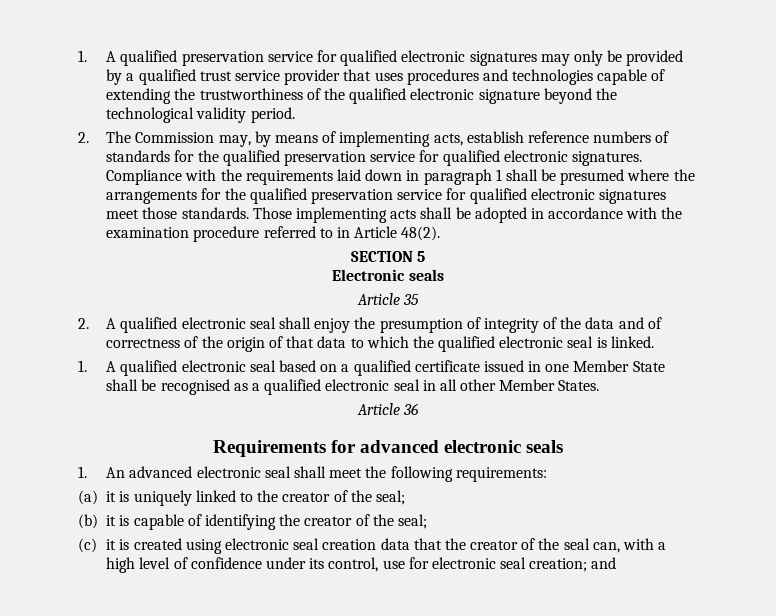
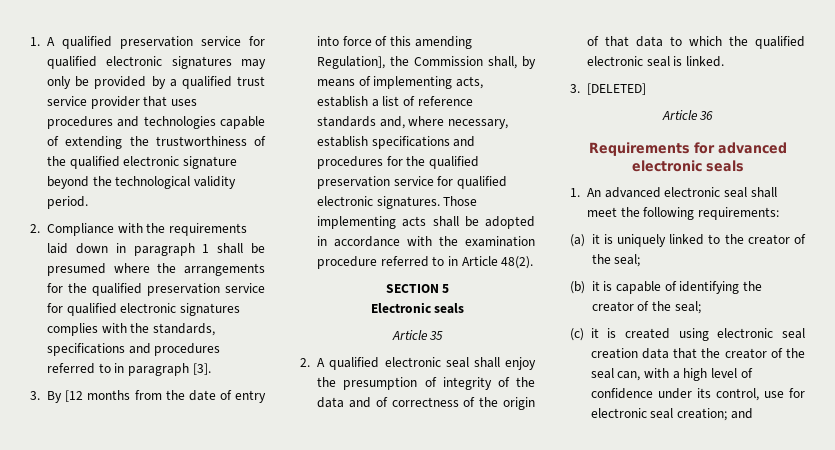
[106,131,670,147] [106,150,642,166] The Commission may, by means of implementing acts, establish reference numbers of standards for the qualified preservation service for qualified electronic signatures. -> (40, 228) none
[106,207,249,219] meet those standards. -> [47,323,216,336] [47,343,221,356] [47,363,211,376] [30,390,266,403] [317,36,472,49] [317,56,536,69] [317,76,484,89] [317,96,473,107] [317,116,509,129] [317,136,476,149] [317,156,480,169] [317,176,508,189] [317,196,440,209] complies with the standards, specifications and procedures referred to in paragraph [3]. // 3. By [12 months from the date of entry into force of this amending Regulation], the Commission shall, by means of implementing acts, establish a list of reference standards and, where necessary, establish specifications and procedures for the qualified preservation service for qualified electronic signatures.
[78,360,665,376] [106,379,600,395] 1. A qualified electronic seal based on a qualified certificate issued in one Member State shall be recognised as a qualified electronic seal in all other Member States. -> [570,83,647,95] 3. [DELETED]

